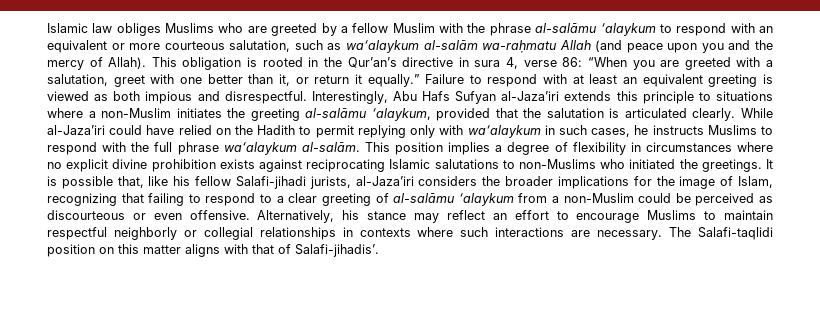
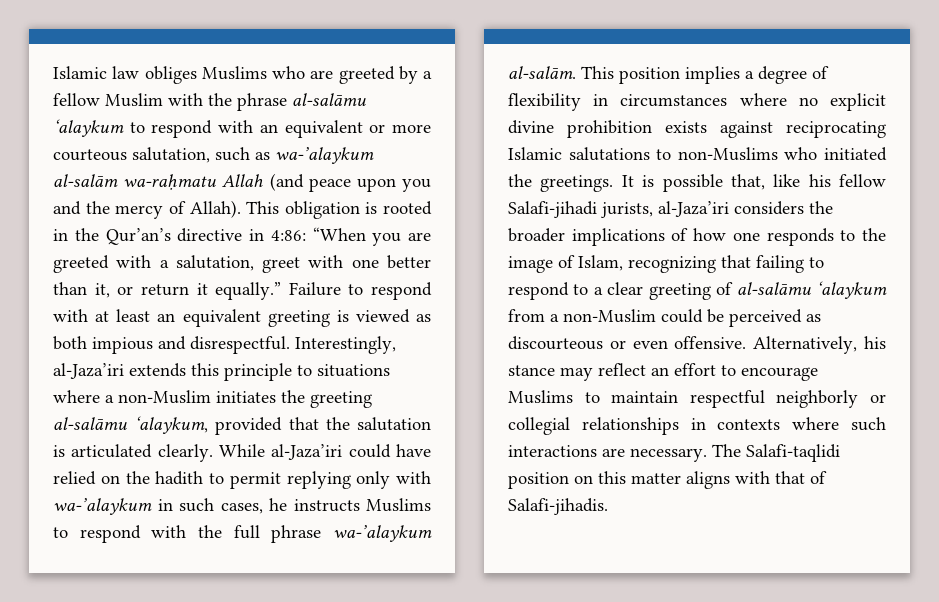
[345,40,419,53] wa‘alaykum -> [275,147,374,164] wa-’alaykum
[474,57,583,69] sura 4, verse 86: -> [270,230,306,241] 4:86:
[392,91,497,104] Abu Hafs Sufyan -> (396, 345) none
[257,125,296,135] Hadith -> [155,471,204,485] hadith
[467,125,541,138] wa‘alaykum -> [53,498,152,515] wa-’alaykum
[223,142,297,155] wa‘alaykum -> [333,525,432,542] wa-’alaykum
[633,176,652,186] for -> [671,228,856,246] of how one responds to
[295,244,379,257] Salafi-jihadis’. -> [508,498,608,515] Salafi-jihadis.

